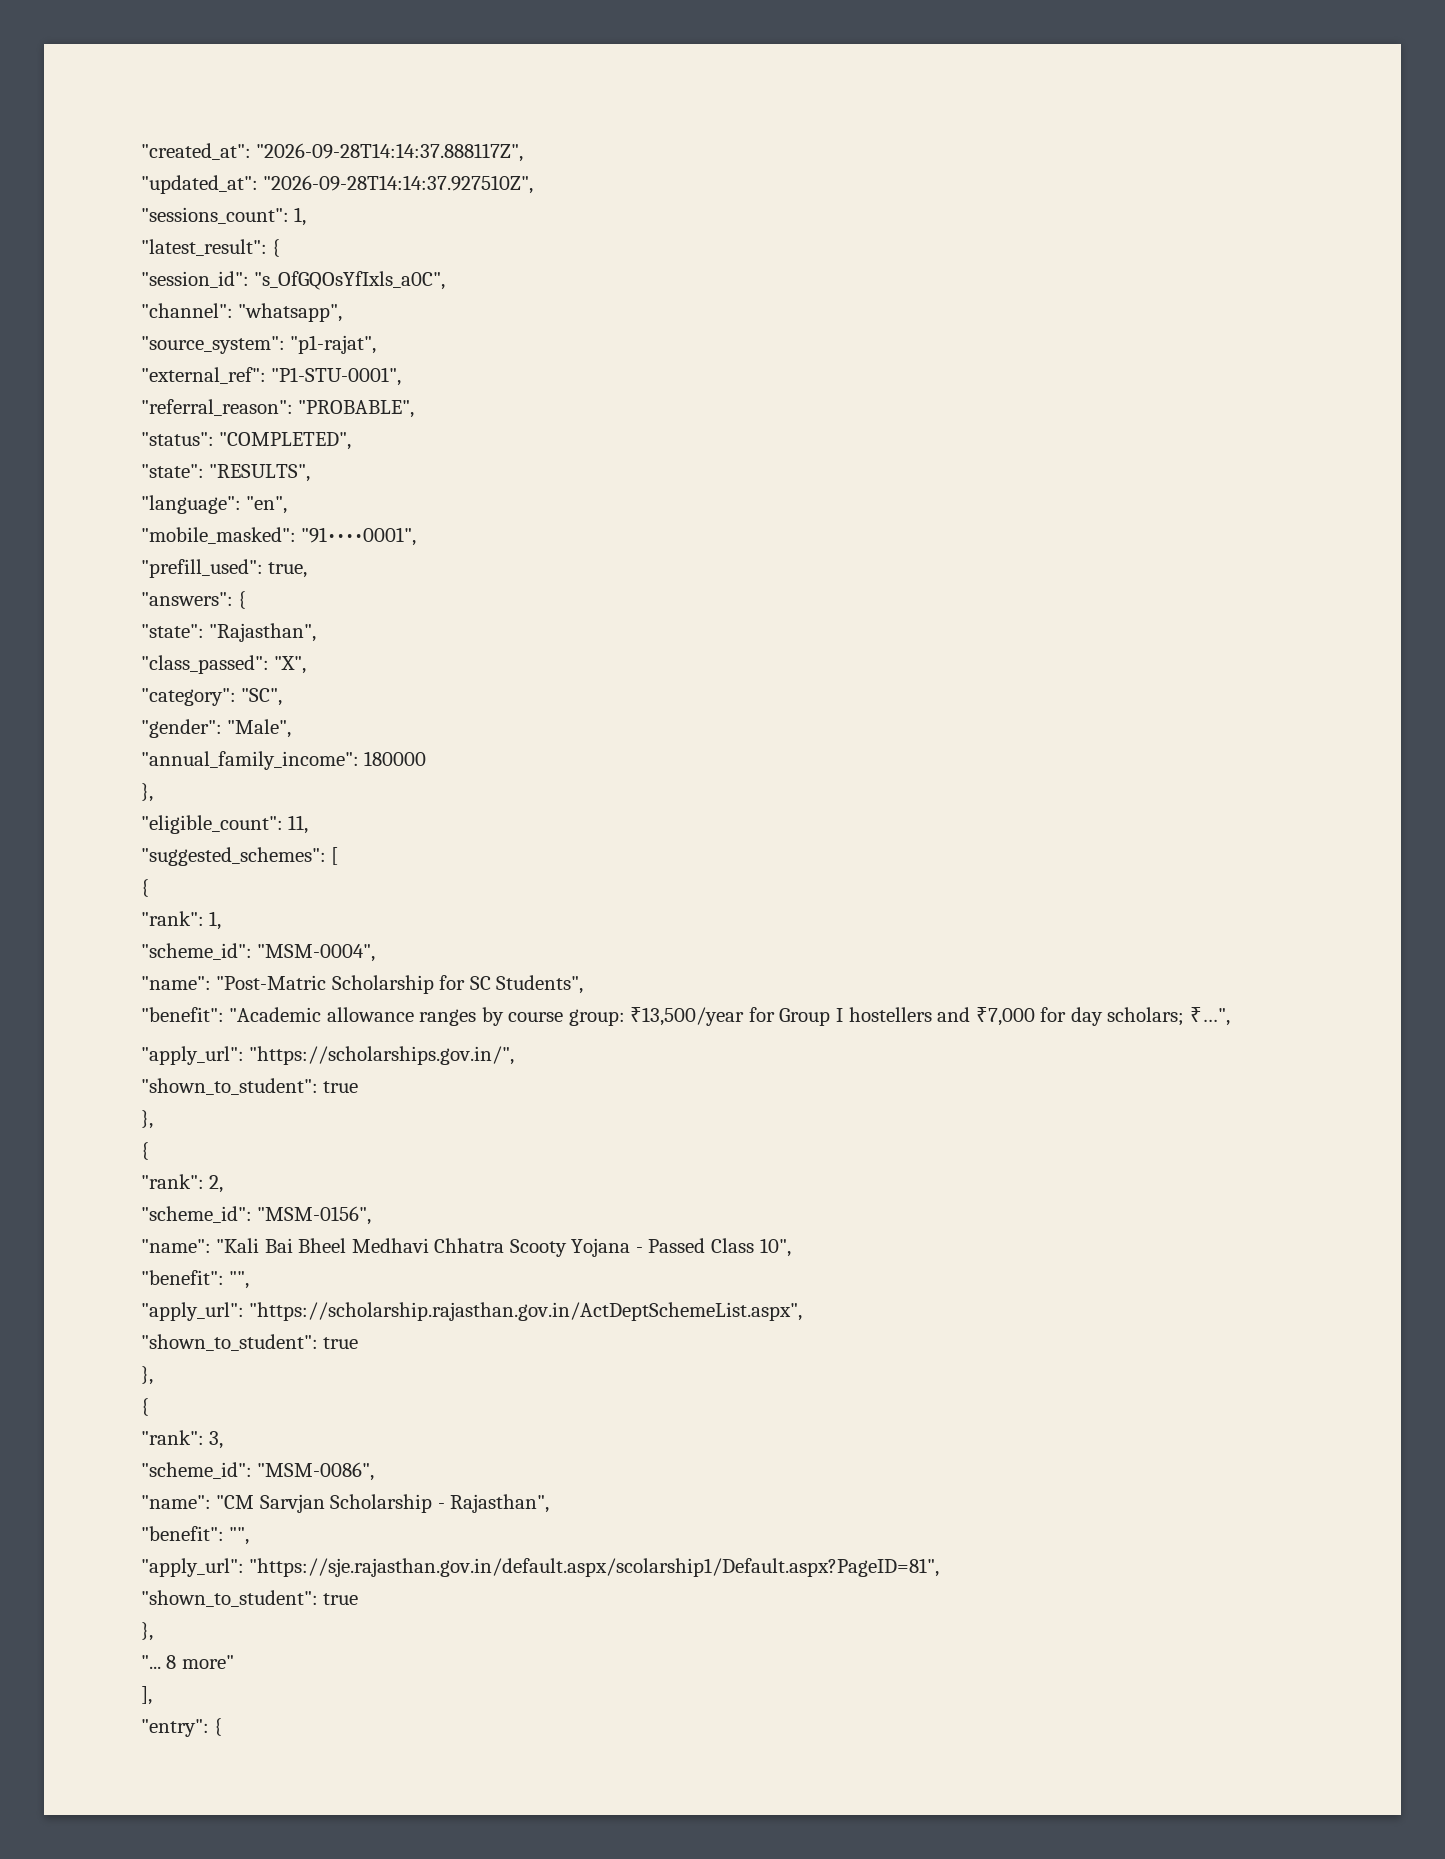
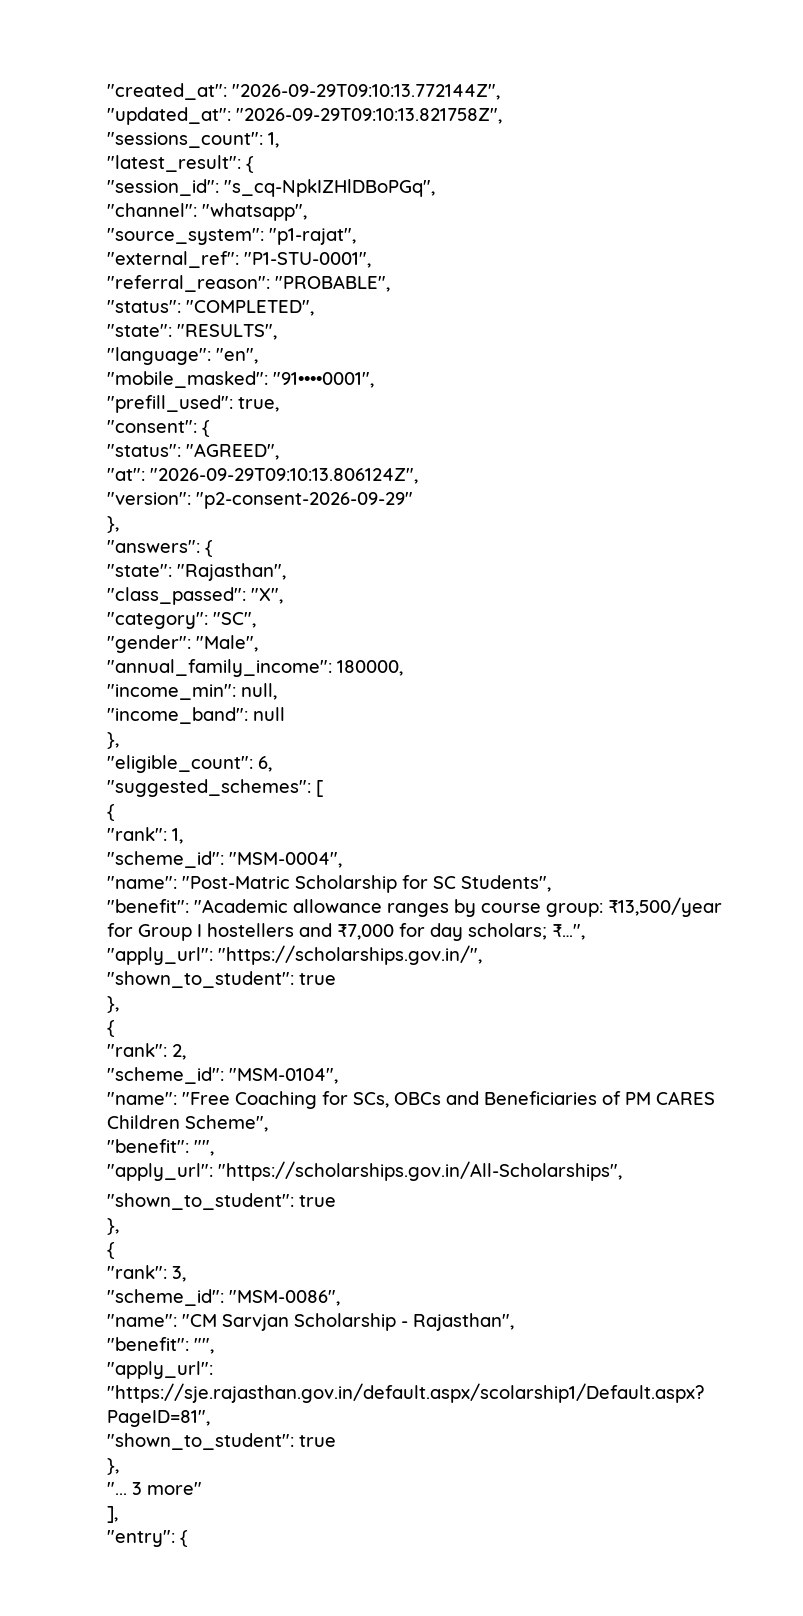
[256,143,524,162] "2026-09-28T14:14:37.888117Z", -> [231,84,500,100] "2026-09-29T09:10:13.772144Z",
[263,175,534,194] "2026-09-28T14:14:37.927510Z", -> [235,108,502,124] "2026-09-29T09:10:13.821758Z",
[254,271,446,290] "s_OfGQOsYfIxls_a0C", -> [223,179,435,197] "s_cq-NpkIZHlDBoPGq",
(308, 570) none -> [106,420,210,437] [106,443,279,460] [106,468,418,484] [106,492,413,509] [106,516,119,533] // "consent": { // "status": "AGREED", // "at": "2026-09-29T09:10:13.806124Z", // "version": "p2-consent-2026-09-29" // },
[364,751,427,766] 180000 -> [336,660,403,676] [106,683,277,700] [106,707,285,724] 180000, // "income_min": null, // "income_band": null
[288,815,309,834] 11, -> [257,756,272,772] 6,
[257,1206,372,1225] [140,1238,791,1257] [140,1270,250,1289] [140,1302,803,1321] "MSM-0156", // "name": "Kali Bai Bheel Medhavi Chhatra Scooty Yojana - Passed Class 10", // "benefit": "", // "apply_url": "https://scholarship.rajasthan.gov.in/ActDeptSchemeList.aspx", -> [228,1068,338,1084] [106,1091,715,1109] [106,1115,268,1132] [106,1139,214,1156] [106,1161,622,1181] "MSM-0104", // "name": "Free Coaching for SCs, OBCs and Beneficiaries of PM CARES Children Scheme", // "benefit": "", // "apply_url": "https://scholarships.gov.in/All-Scholarships",
[166,1655,177,1669] 8 -> [131,1482,142,1495] 3

